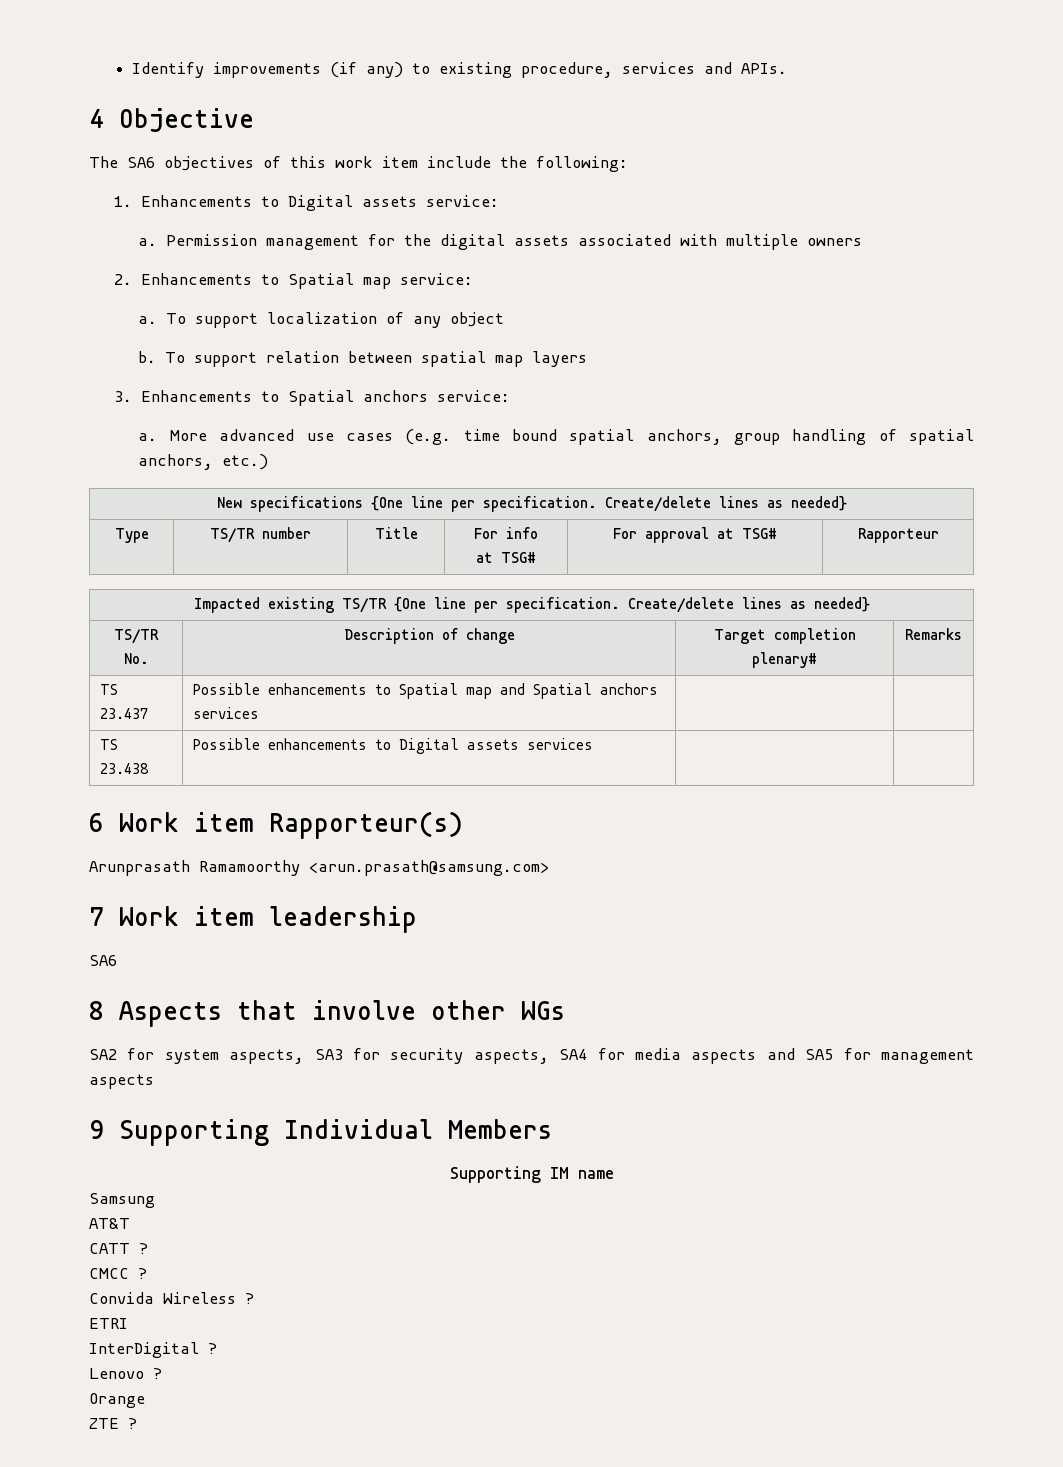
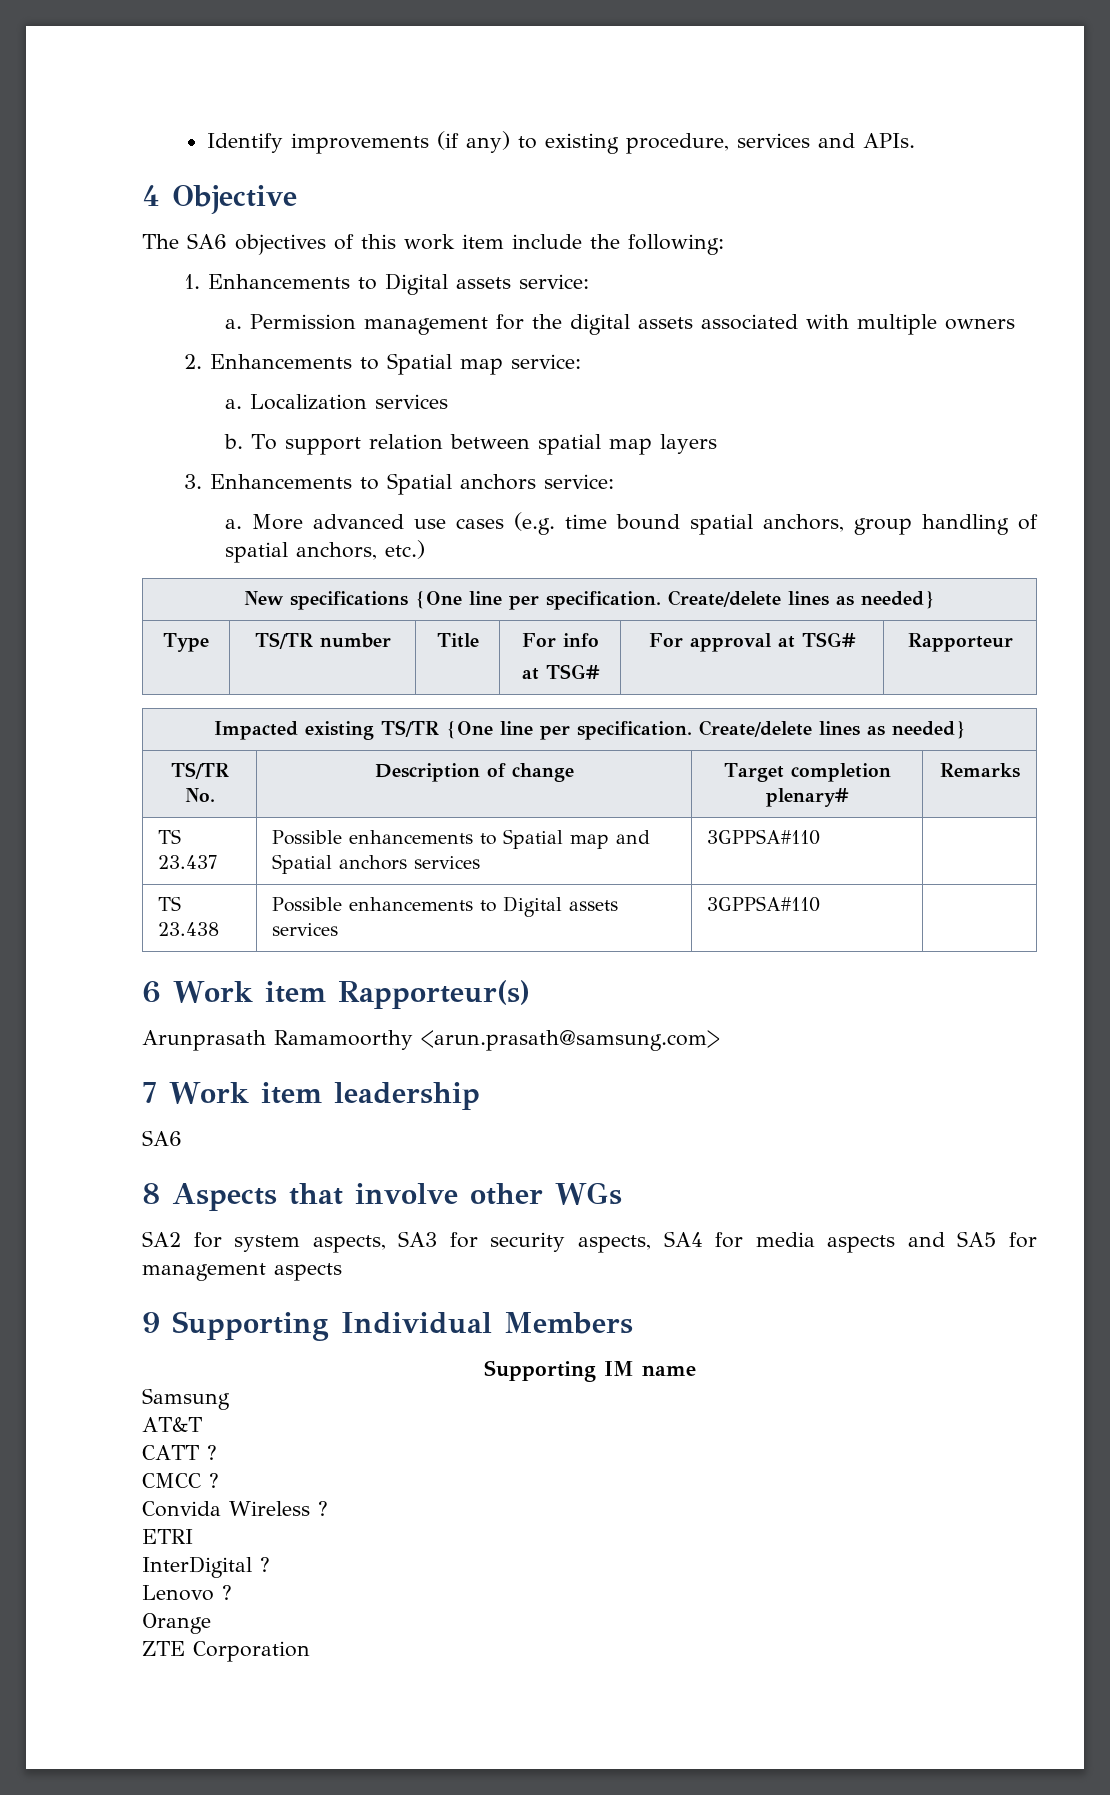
[166,312,505,328] To support localization of any object -> [250,394,449,410] Localization services
(259, 713) none -> [707,829,821,845] 3GPPSA#110
(593, 744) none -> [707,896,821,912] 3GPPSA#110
[128,1418,137,1429] ? -> [193,1641,310,1662] Corporation

